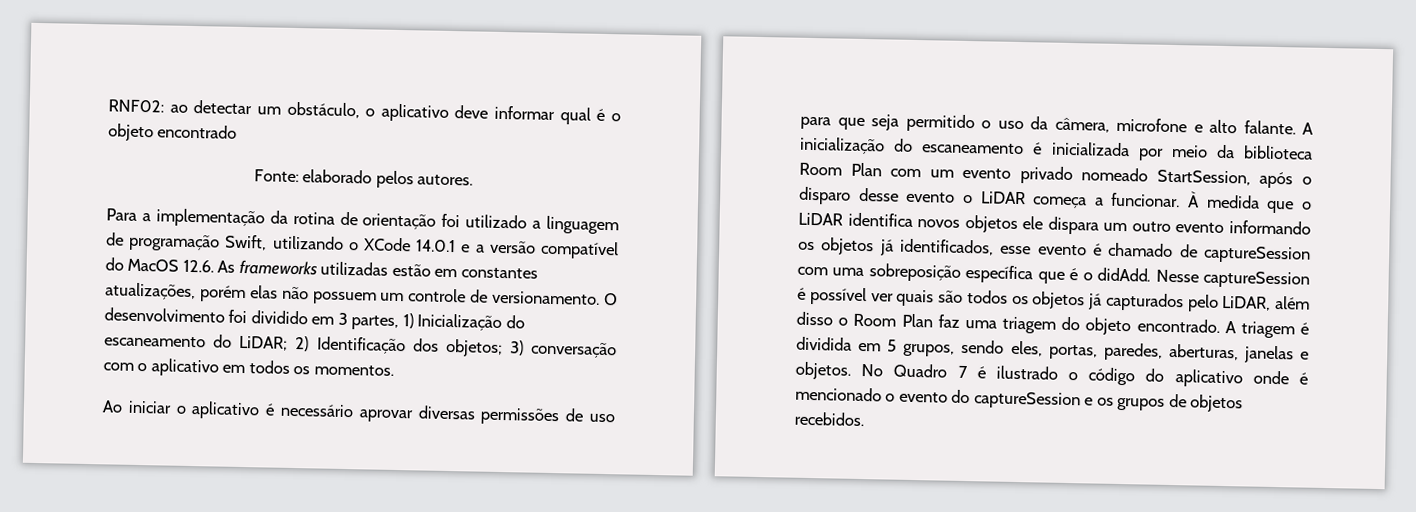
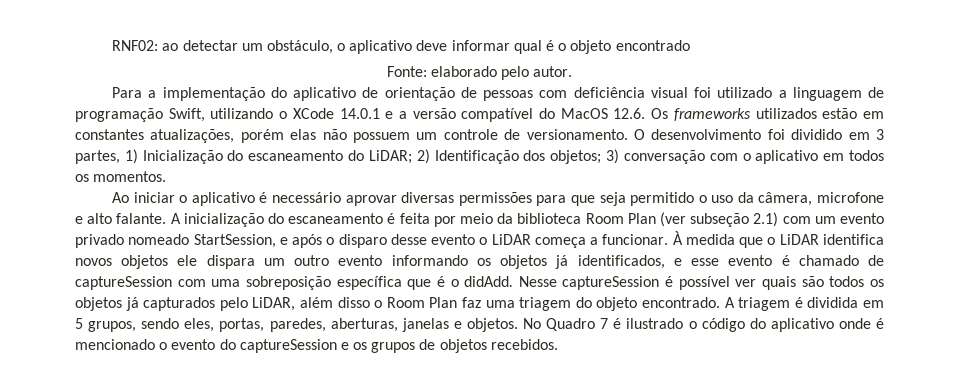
[375,170,474,189] pelos autores. -> [501,66,573,80] pelo autor.
[269,210,437,230] da rotina de orientação -> [270,87,688,101] do aplicativo de orientação de pessoas com deficiência visual
[217,259,389,276] As frameworks utilizadas -> [651,108,817,121] Os frameworks utilizados
[565,408,615,423] de uso -> (532, 199) none
[1051,141,1130,157] inicializada -> [399,213,430,224] feita
(882, 169) none -> [660,212,779,227] (ver subseção 2.1)
(1251, 177) none -> [279,237,288,245] e
(994, 247) none -> [673,258,682,266] e

